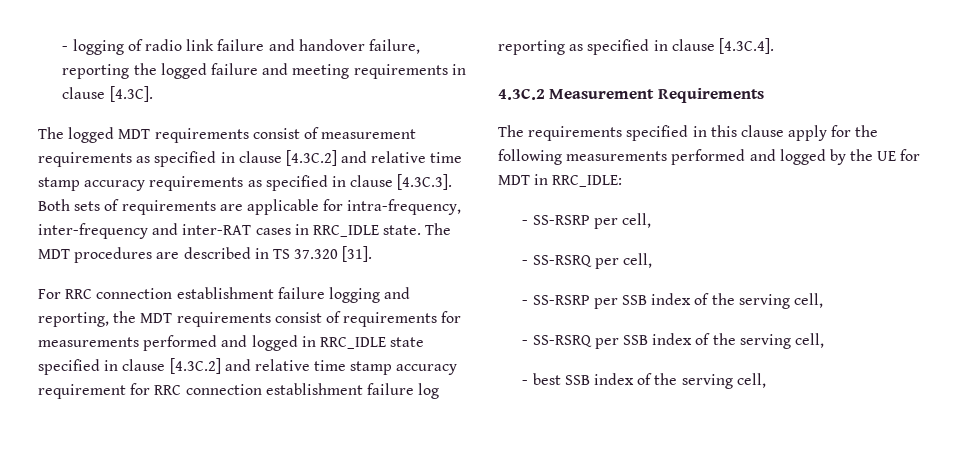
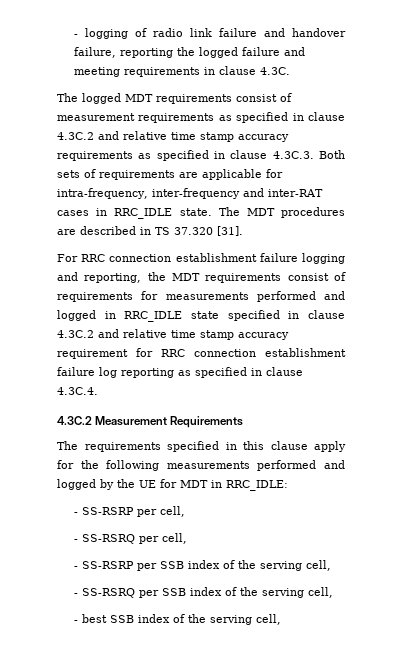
[109,86,153,102] [4.3C]. -> [260,67,291,75] 4.3C.
[285,150,337,166] [4.3C.2] -> [57,132,94,140] 4.3C.2
[397,174,453,190] [4.3C.3]. -> [272,151,314,159] 4.3C.3.
[169,358,221,374] [4.3C.2] -> [57,330,94,338] 4.3C.2
[718,38,774,54] [4.3C.4]. -> [57,387,98,395] 4.3C.4.

